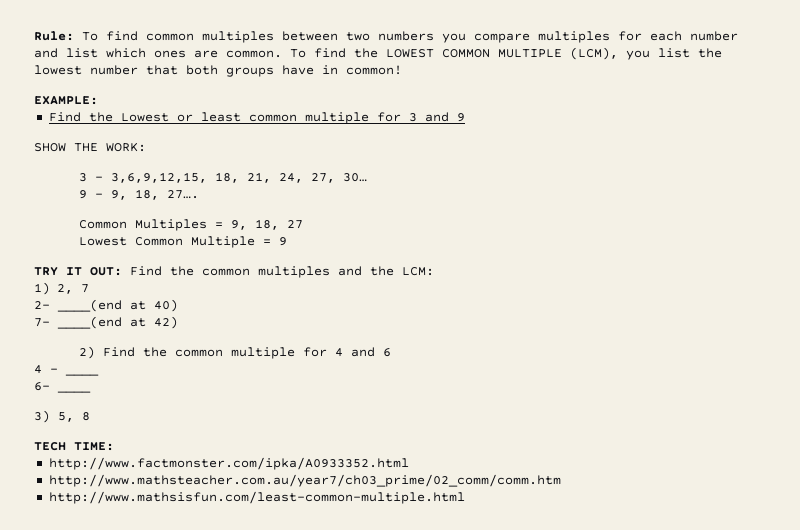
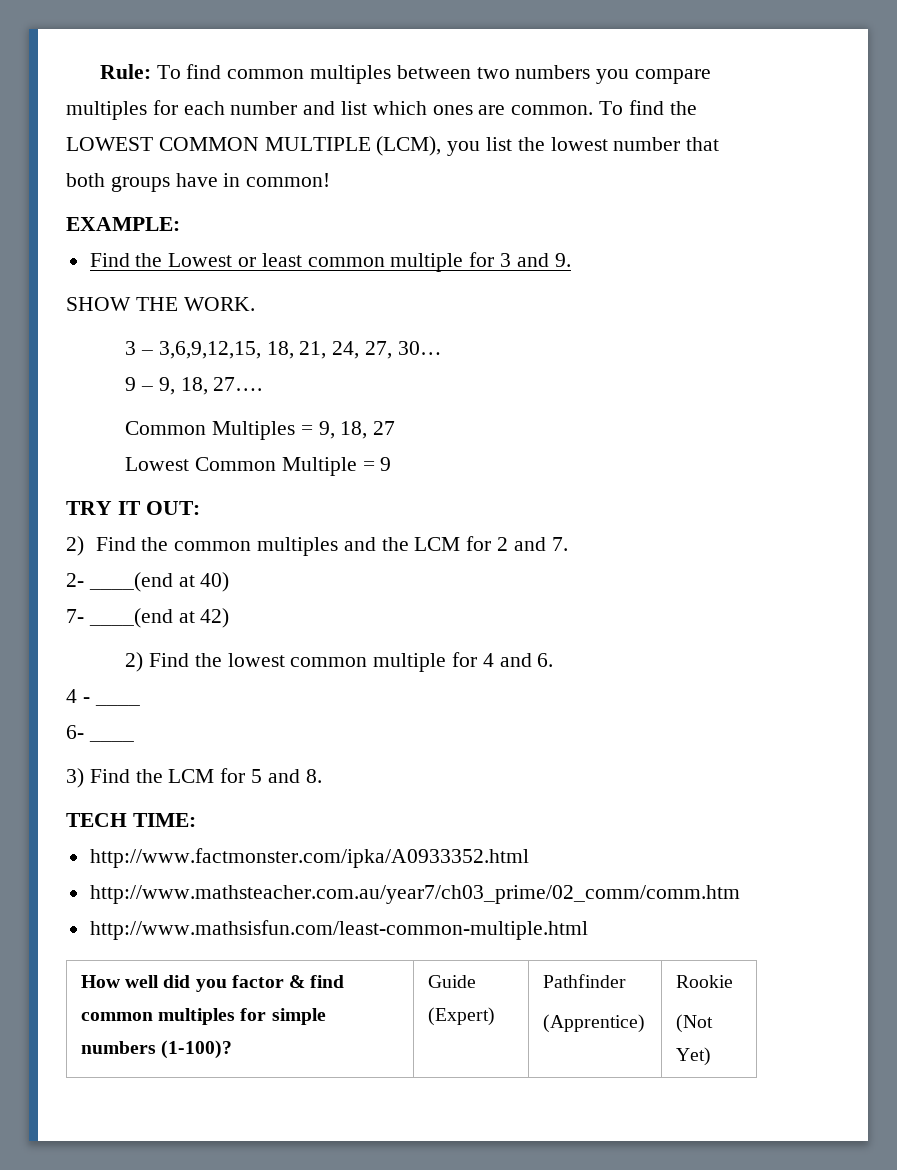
[456,113,465,122] 9 -> [554,253,571,267] 9.
[106,142,146,152] WORK: -> [183,297,255,311] WORK.
(122, 271) none -> [66,536,84,556] // 2)
[402,267,434,276] [34,282,89,295] LCM: // 1) 2, 7 -> [414,536,568,551] LCM for 2 and 7.
(167, 352) none -> [227,653,285,667] lowest
[382,348,391,357] 6 -> [537,653,554,667] 6.
[58,412,90,422] 5, 8 -> [89,768,322,783] Find the LCM for 5 and 8.
(465, 497) none -> [80,975,345,992] [80,1008,326,1025] [80,1040,233,1059] [427,975,476,988] [427,1007,495,1026] [542,974,626,988] [542,1014,645,1033] [675,975,733,988] [675,1014,713,1033] [675,1047,711,1066] // How well did you factor & find common multiples for simple numbers (1-100)? | Guide (Expert) | Pathfinder // (Apprentice) | Rookie // (Not Yet)

